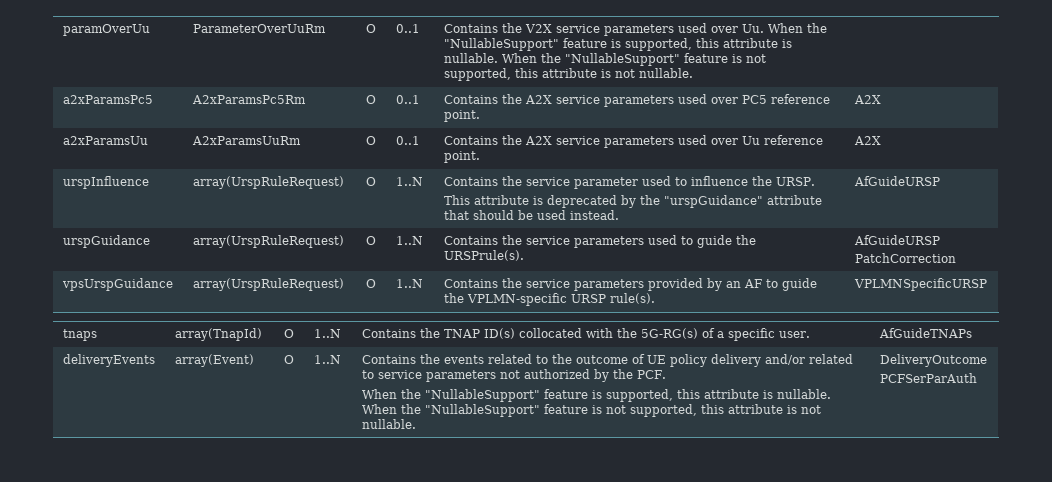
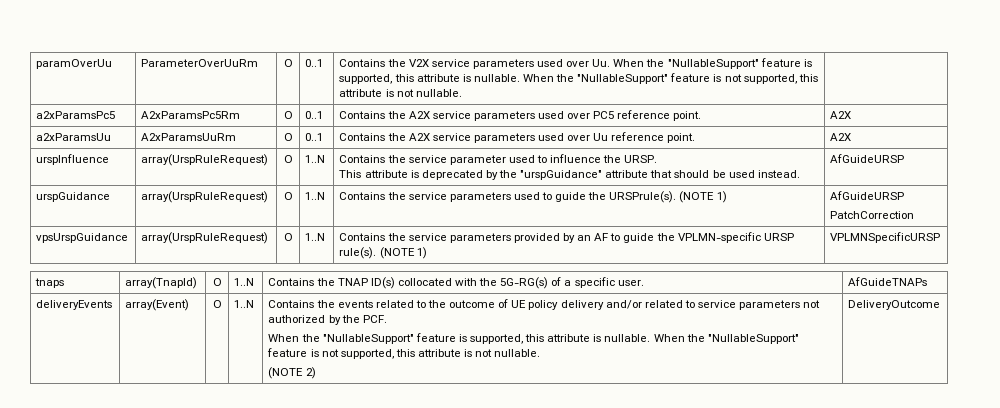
(524, 255) none -> [679,191,727,203] (NOTE 1)
(655, 298) none -> [379,247,427,259] (NOTE 1)
(416, 424) none -> [268,367,316,379] // (NOTE 2)
[879,373,977,383] // PCFSerParAuth -> (941, 305) none

